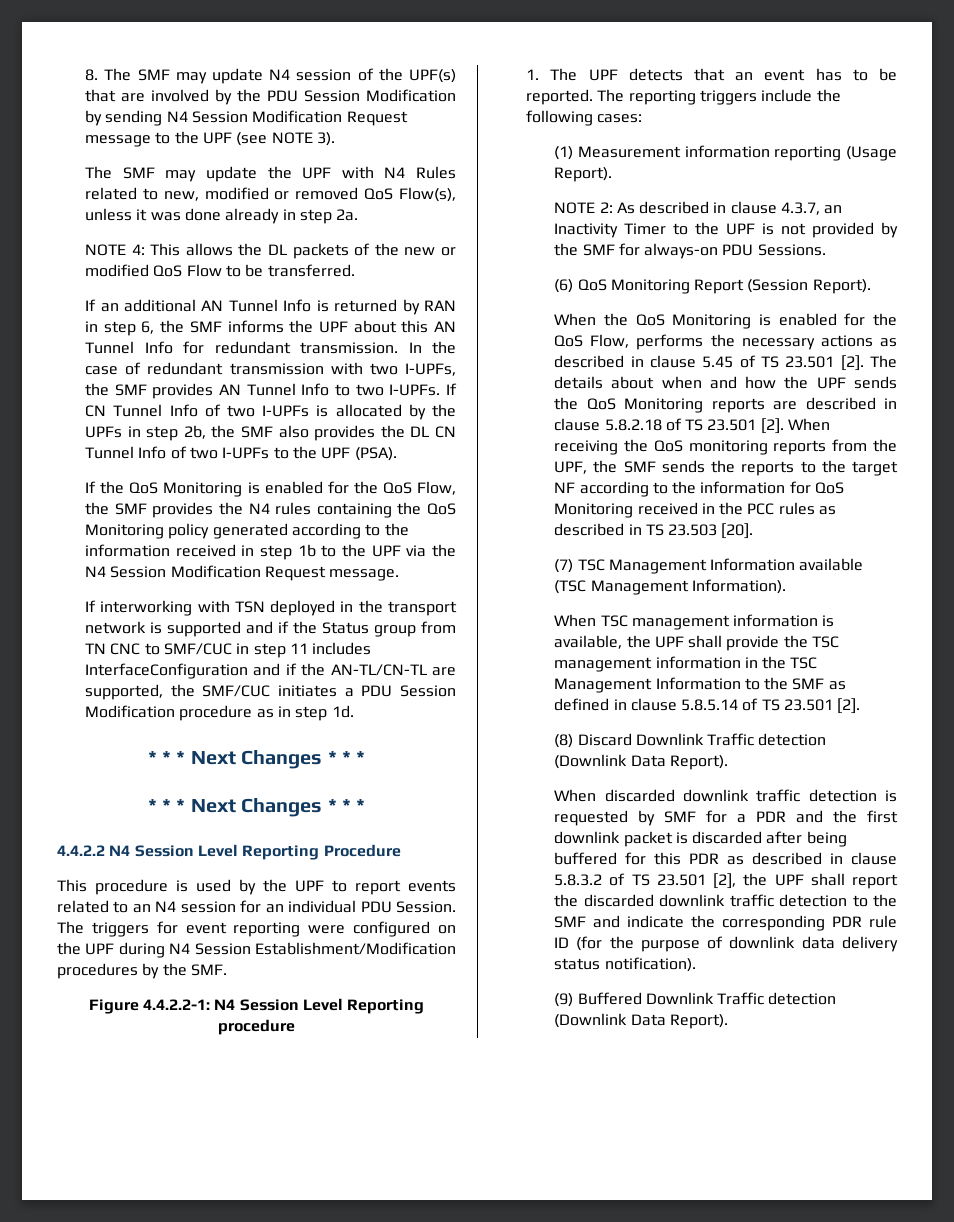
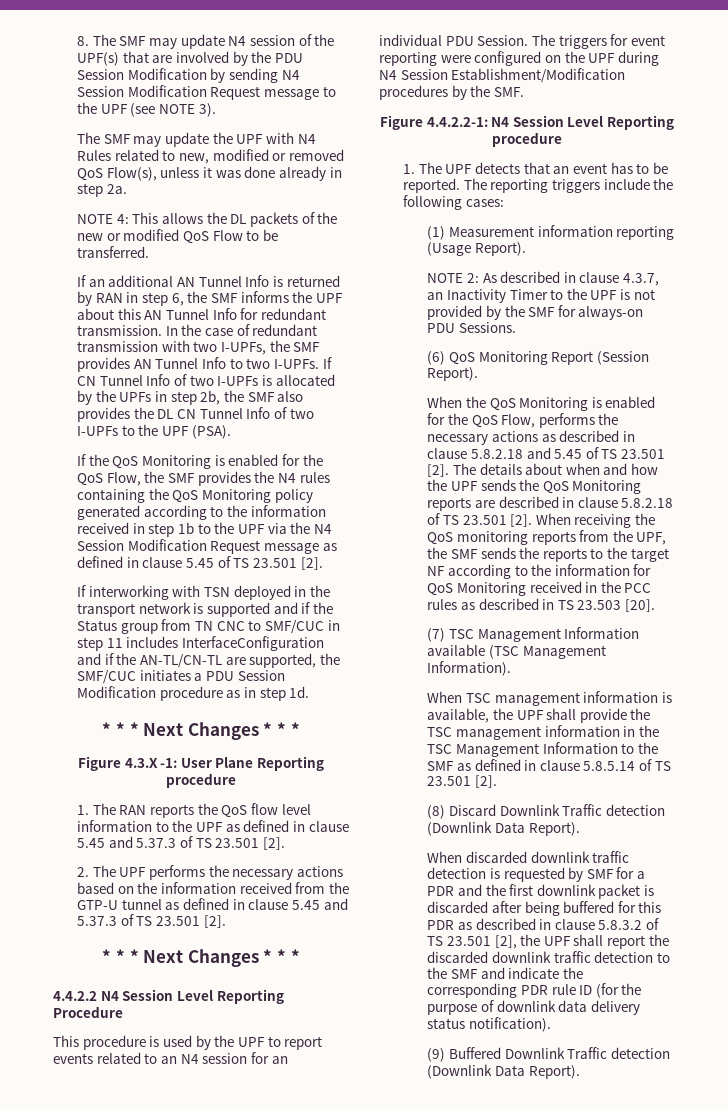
[329,569,400,581] message. -> [264,543,337,554] [77,556,323,570] message as defined in clause 5.45 of TS 23.501 [2].
(366, 757) none -> [77,756,325,771] [166,773,236,788] [77,803,311,818] [77,820,349,832] [77,836,285,850] [77,865,343,880] [77,882,349,894] [77,898,348,910] [77,914,226,928] // Figure 4.3.X -1: User Plane Reporting procedure // 1. The RAN reports the QoS flow level information to the UPF as defined in clause 5.45 and 5.37.3 of TS 23.501 [2]. // 2. The UPF performs the necessary actions based on the information received from the GTP-U tunnel as defined in clause 5.45 and 5.37.3 of TS 23.501 [2].
(696, 361) none -> [470,447,551,459] 5.8.2.18 and

